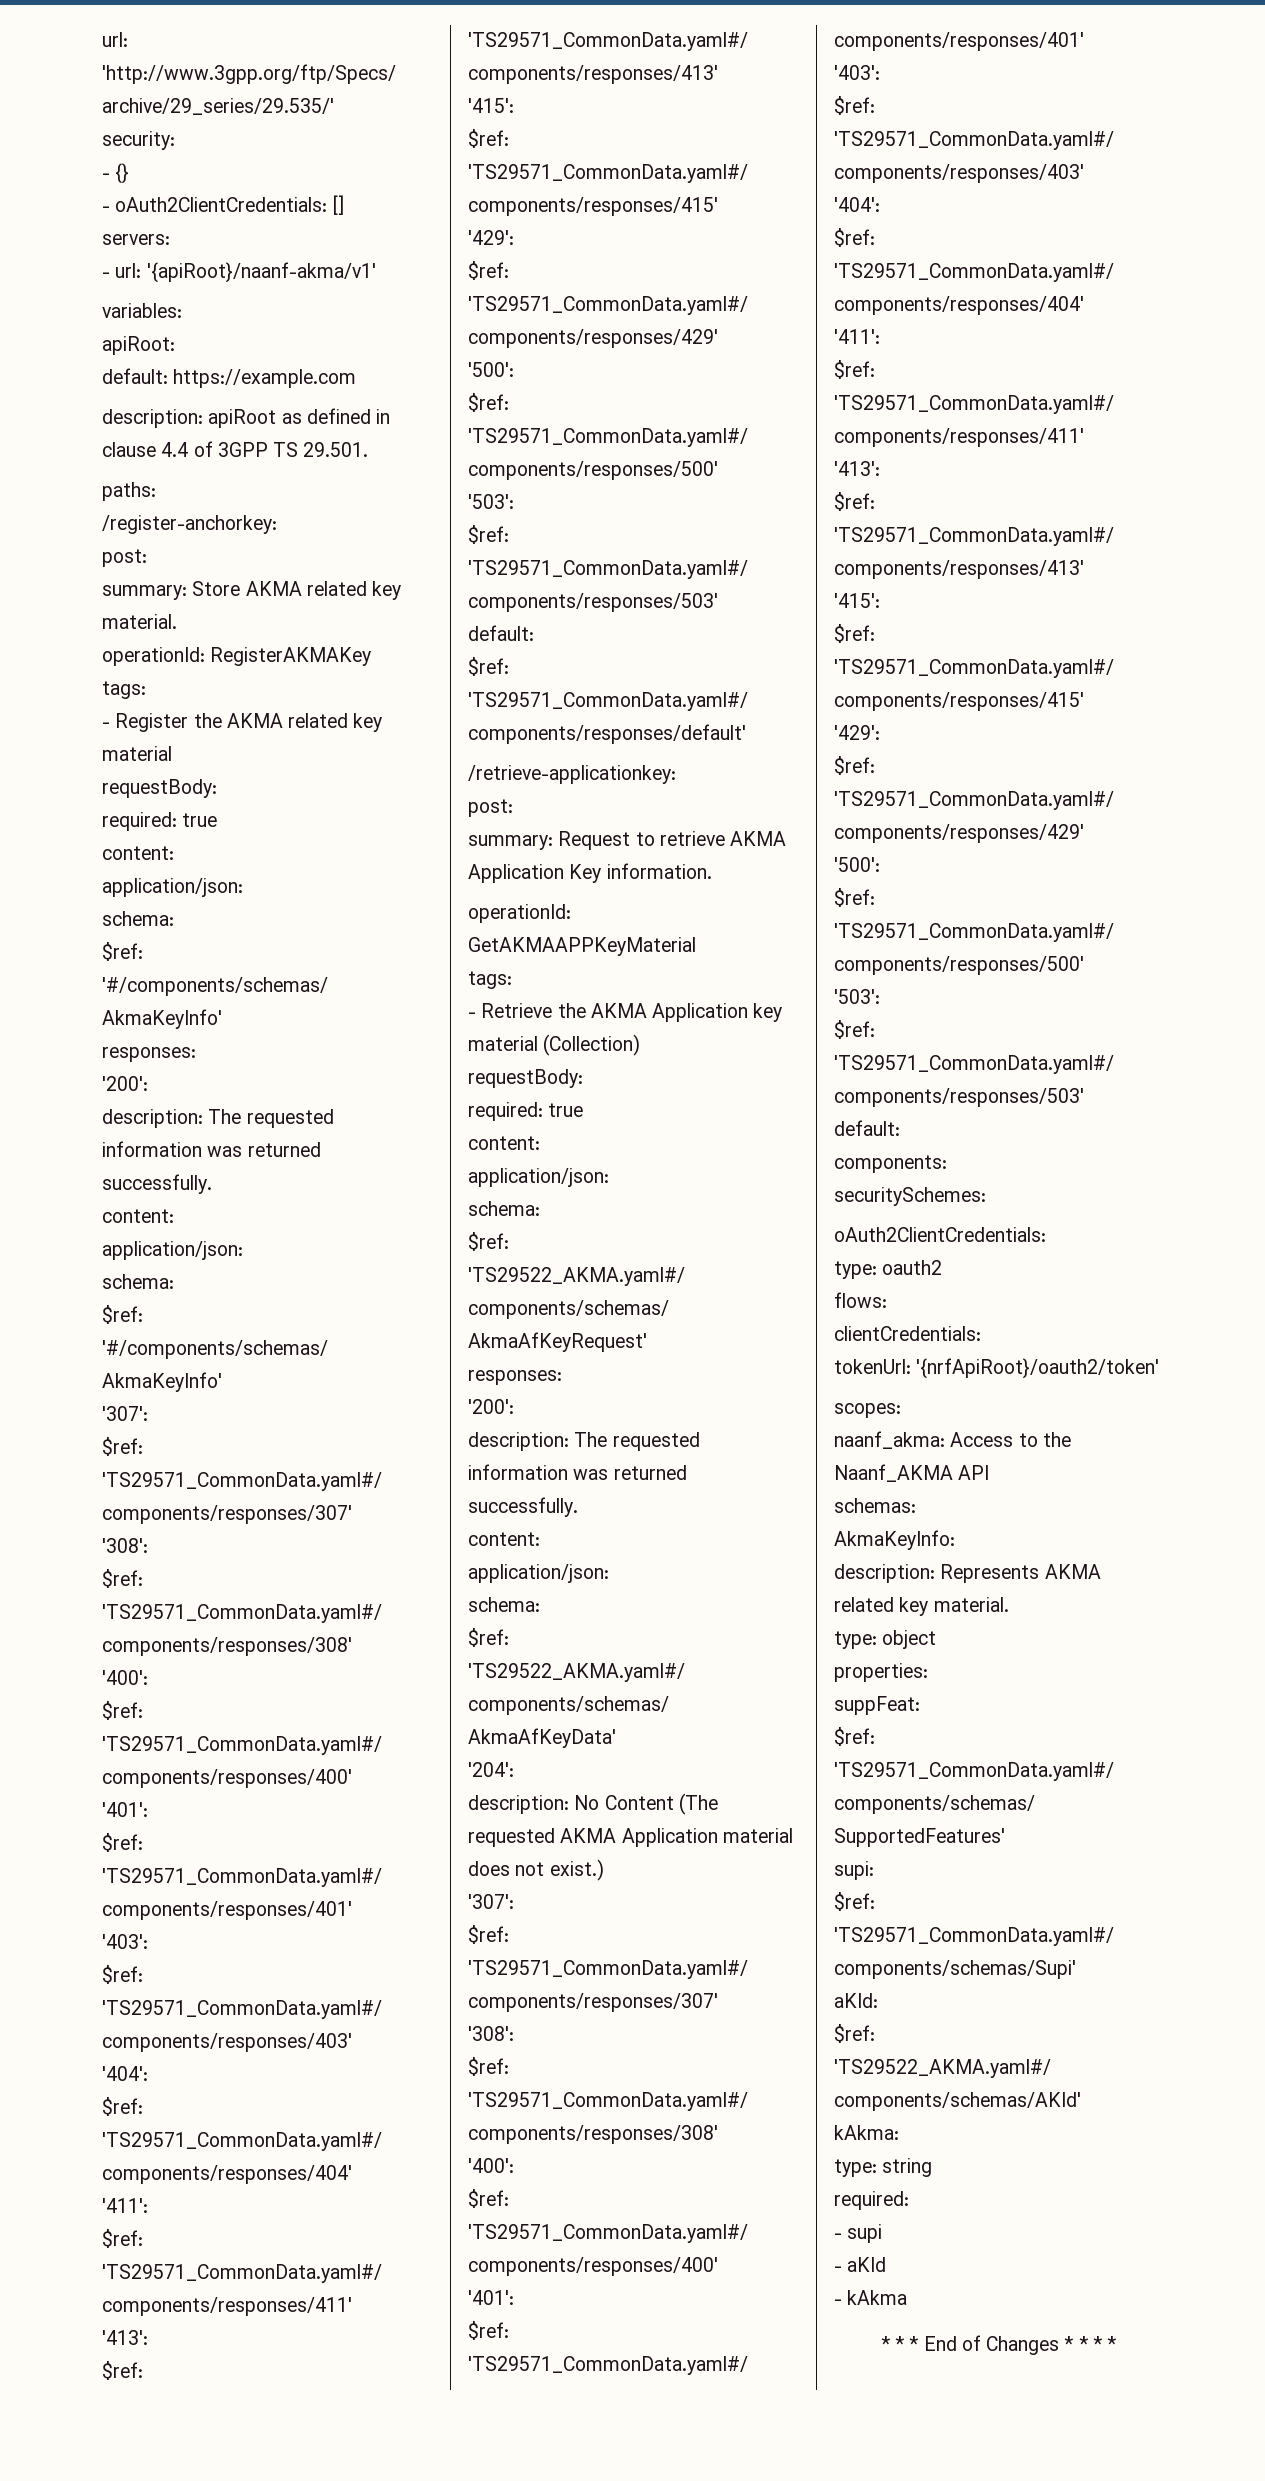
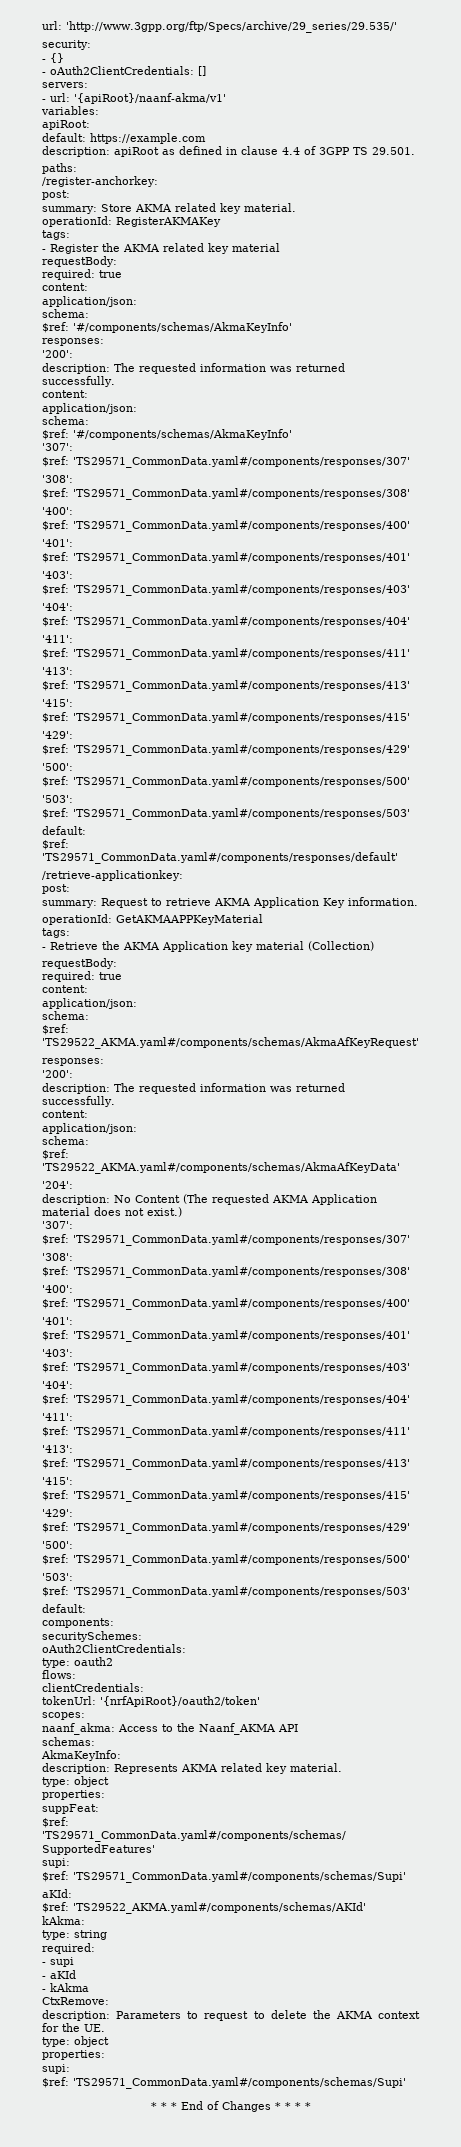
(908, 2297) none -> [42,1997,109,2005] [42,2010,420,2021] [42,2023,105,2032] [42,2036,109,2047] [42,2050,105,2060] [42,2064,70,2074] [42,2077,406,2089] // CtxRemove: // description: Parameters to request to delete the AKMA context for the UE. // type: object // properties: // supi: // $ref: 'TS29571_CommonData.yaml#/components/schemas/Supi'

